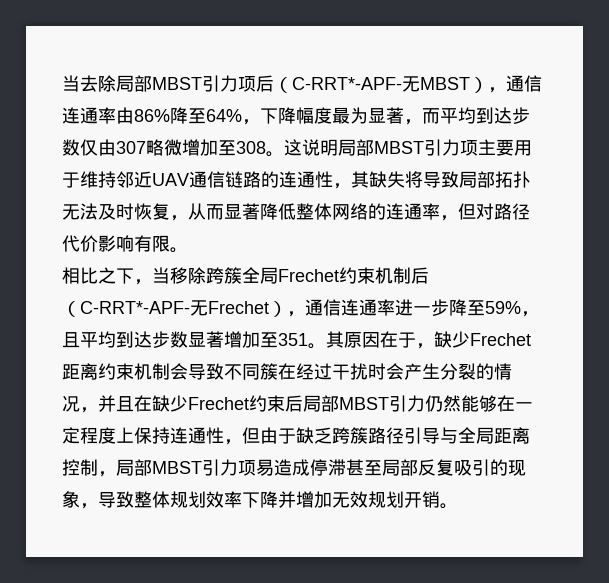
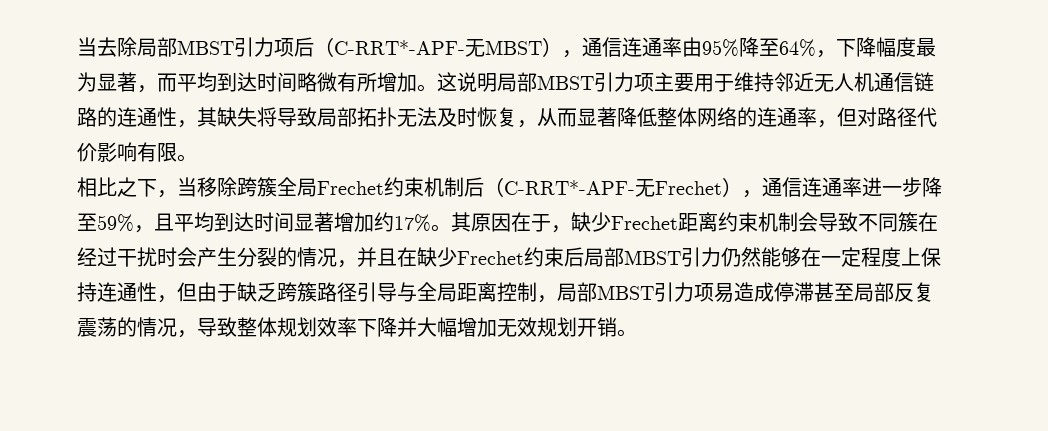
[134,109,170,122] 86% -> [702,39,739,57] 95%
[512,107,530,124] [62,139,266,156] 步数仅由307略微增加至308 -> [257,72,417,92] 时间略微有所增加
[152,173,189,186] UAV -> [814,72,874,92] 无人机
[152,331,188,348] 步数 -> [254,212,294,232] 时间
[260,332,308,348] 至351 -> [374,212,431,232] 约17%
[454,459,526,476] [62,491,80,508] 吸引的现象 -> [77,317,177,337] 震荡的情况
(296, 499) none -> [417,317,457,337] 大幅

